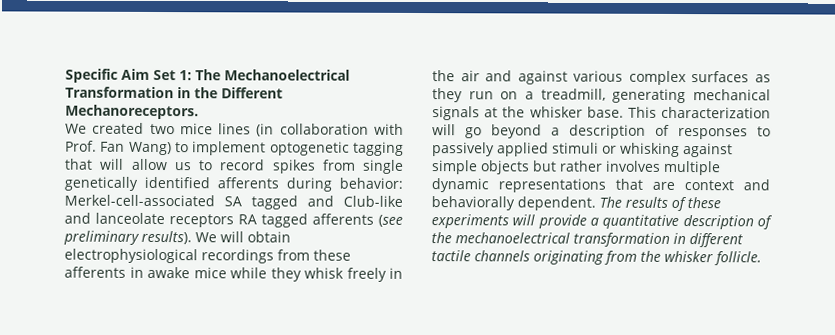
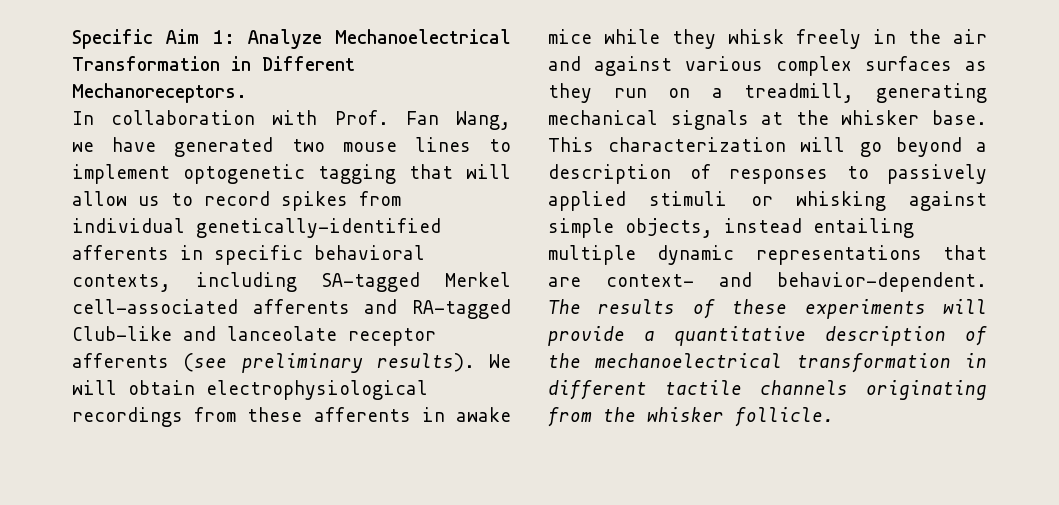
[153,69,221,81] Set 1: The -> [212,29,322,49] 1: Analyze
[194,87,218,99] the -> (251, 63) none
[65,122,404,137] [65,140,172,156] We created two mice lines (in collaboration with Prof. Fan Wang) -> [72,110,511,130] [72,137,471,157] In collaboration with Prof. Fan Wang, we have generated two mouse lines
[362,159,404,174] [64,176,403,192] [64,194,403,210] [64,212,308,228] single genetically identified afferents during behavior: Merkel-cell-associated SA tagged and Club-like and lanceolate receptors RA tagged -> [72,218,441,238] [72,245,425,265] [72,272,511,292] [72,299,511,319] [72,326,436,346] individual genetically-identified afferents in specific behavioral contexts, including SA-tagged Merkel cell-associated afferents and RA-tagged Club-like and lanceolate receptor
[480,160,661,175] objects but rather involves -> [625,218,914,238] objects, instead entailing
[684,179,770,191] [431,196,596,211] context and behaviorally dependent. -> [606,272,987,292] context- and behavior-dependent.

